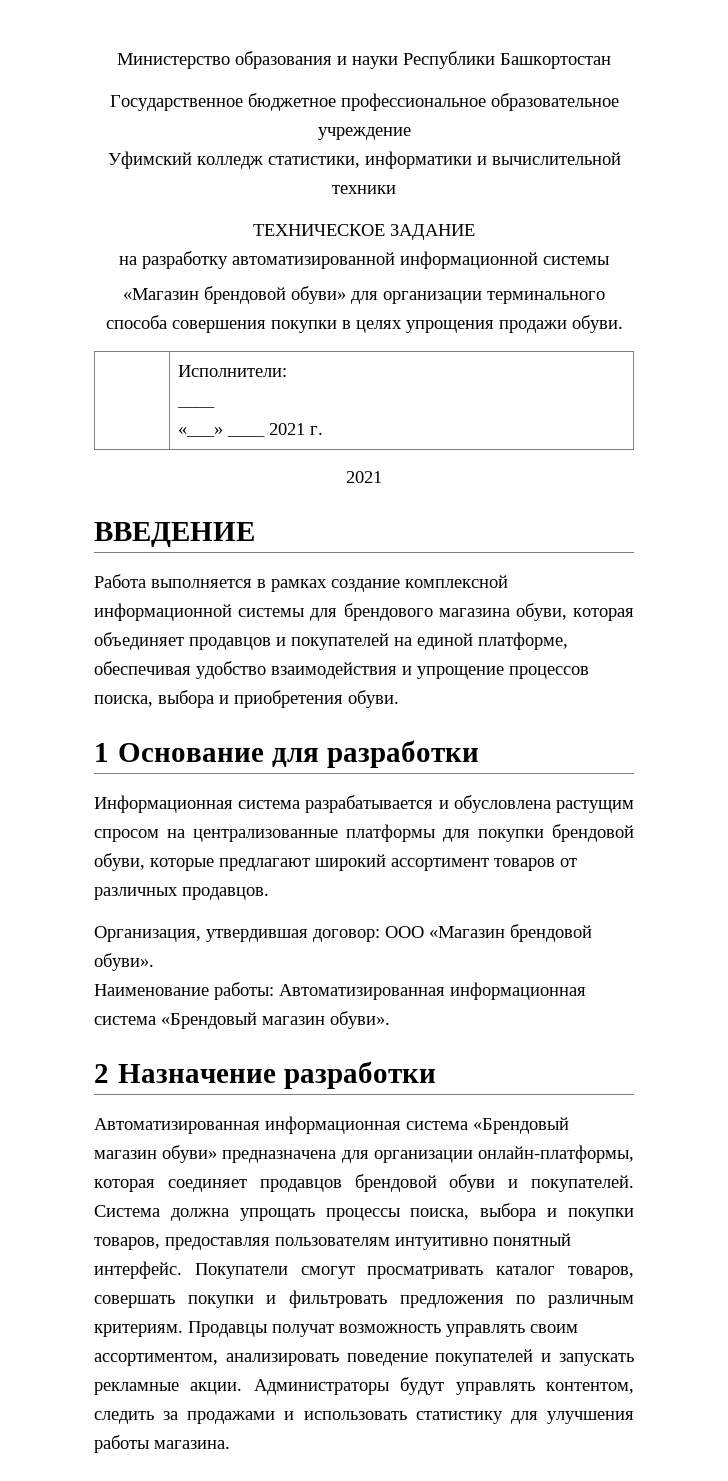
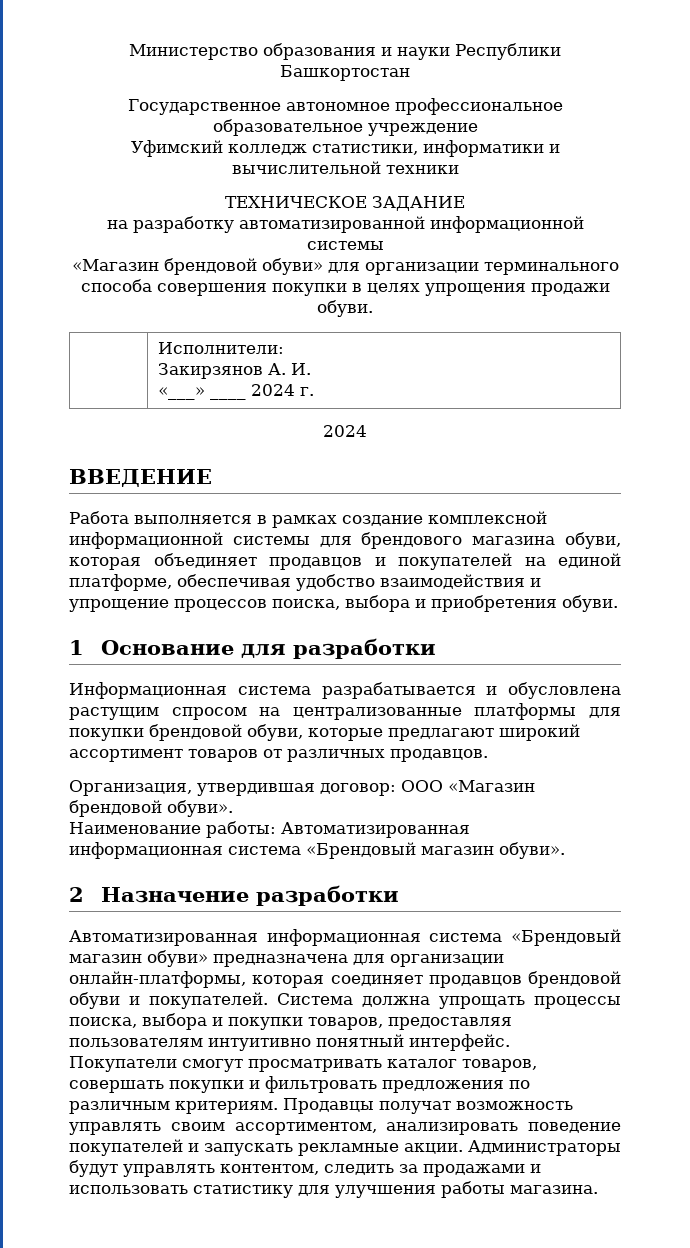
[247,93,336,111] бюджетное -> [285,102,390,111] автономное
[177,406,216,408] ____ -> [157,363,311,379] Закирзянов А. И.
[269,423,306,435] 2021 -> [250,384,295,396] 2024
[346,471,382,483] 2021 -> [323,425,367,437] 2024

